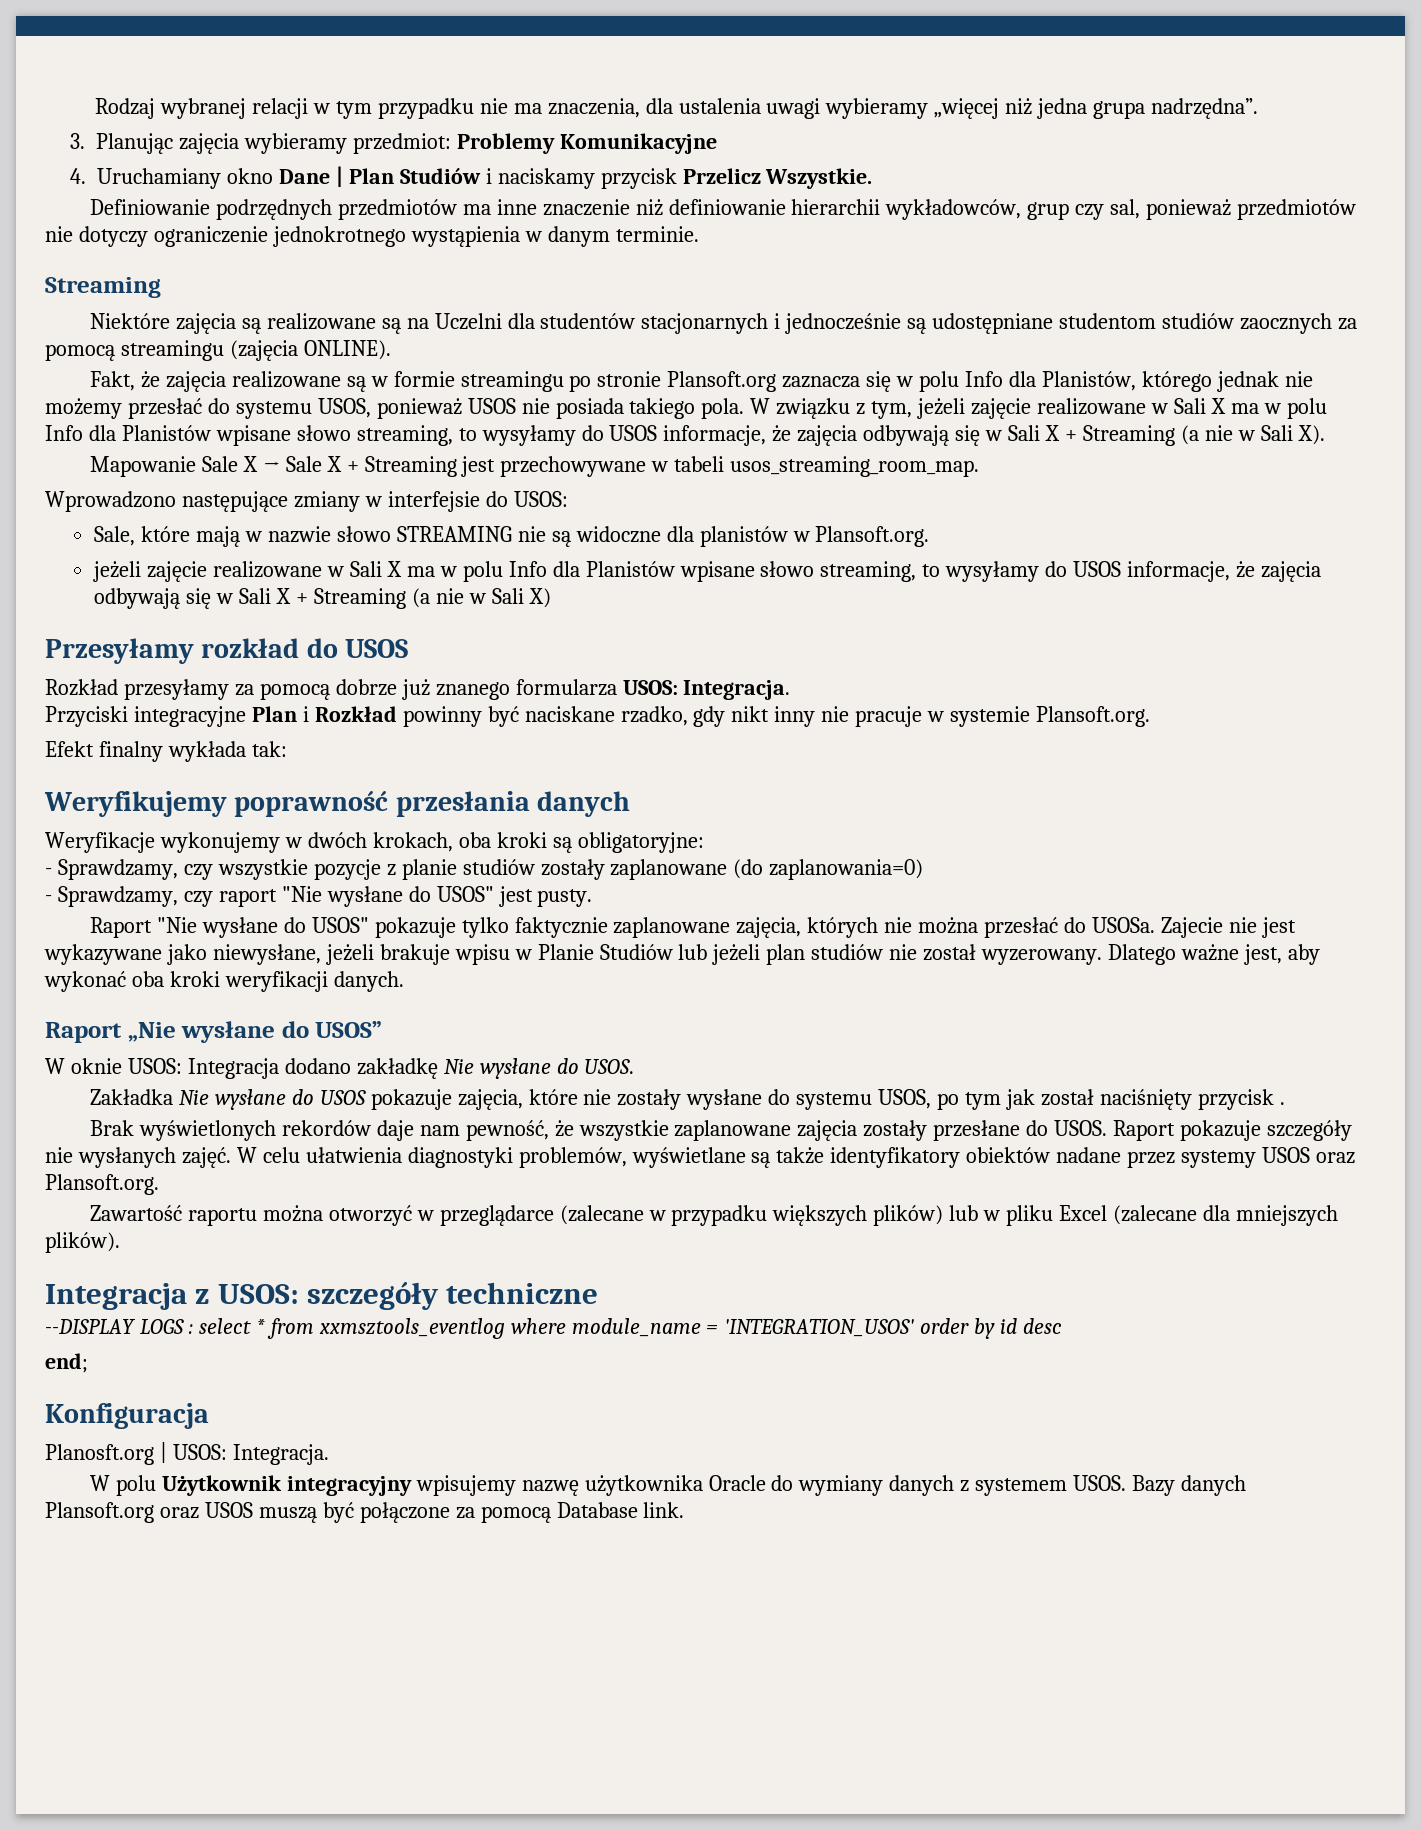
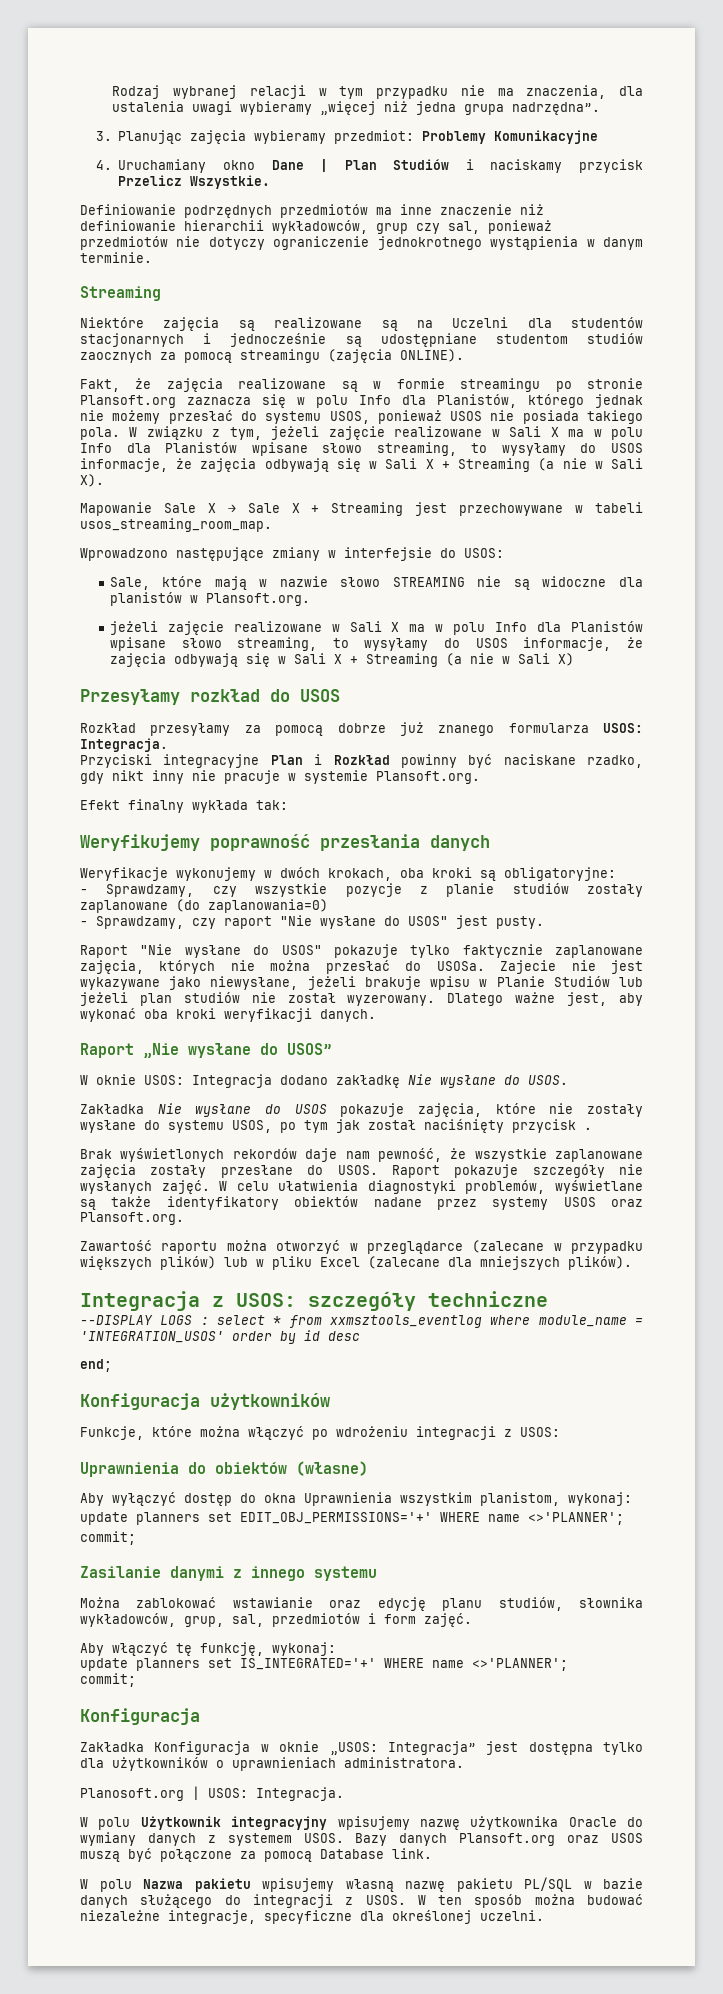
[45,1444,154,1465] // Planosft.org -> [210,1393,330,1410] [80,1426,560,1440] [80,1461,368,1477] [80,1492,632,1506] [80,1512,624,1525] [80,1531,136,1545] [80,1566,377,1581] [80,1597,644,1611] [80,1613,472,1627] [80,1642,336,1656] [80,1658,568,1671] [80,1673,136,1687] [80,1708,200,1725] [80,1741,643,1755] [80,1757,464,1771] [80,1788,184,1801] użytkowników // Funkcje, które można włączyć po wdrożeniu integracji z USOS: // Uprawnienia do obiektów (własne) // Aby wyłączyć dostęp do okna Uprawnienia wszystkim planistom, wykonaj: // update planners set EDIT_OBJ_PERMISSIONS='+' WHERE name <>'PLANNER'; // commit; // Zasilanie danymi z innego systemu // Można zablokować wstawianie oraz edycję planu studiów, słownika wykładowców, grup, sal, przedmiotów i form zajęć. // Aby włączyć tę funkcję, wykonaj: // update planners set IS_INTEGRATED='+' WHERE name <>'PLANNER'; // commit; // Konfiguracja // Zakładka Konfiguracja w oknie „USOS: Integracja” jest dostępna tylko dla użytkowników o uprawnieniach administratora. // Planosoft.org
(685, 1510) none -> [80,1877,643,1892] [80,1894,644,1908] [80,1910,544,1924] // W polu Nazwa pakietu wpisujemy własną nazwę pakietu PL/SQL w bazie danych służącego do integracji z USOS. W ten sposób można budować niezależne integracje, specyficzne dla określonej uczelni.

